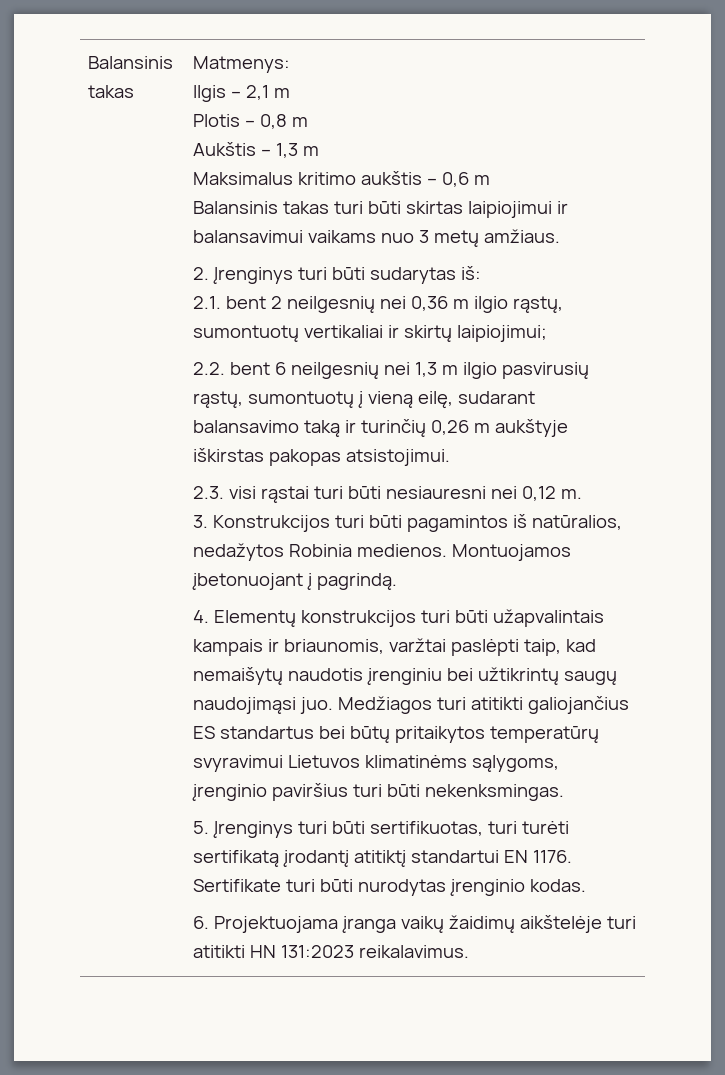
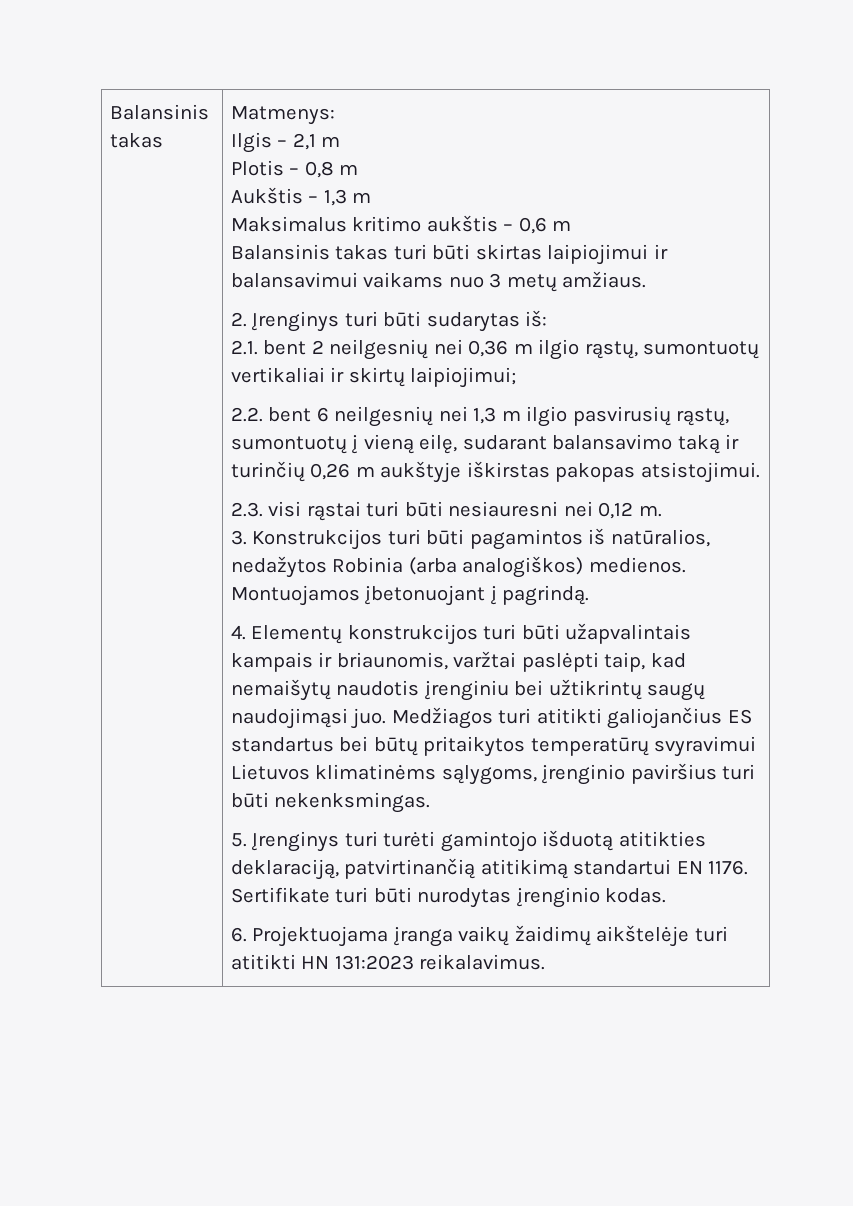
(353, 550) none -> [408,556,584,578] (arba analogiškos)
[332,821,570,836] [193,850,407,867] būti sertifikuotas, turi turėti sertifikatą įrodantį atitiktį -> [383,830,706,852] [230,858,568,880] turėti gamintojo išduotą atitikties deklaraciją, patvirtinančią atitikimą

